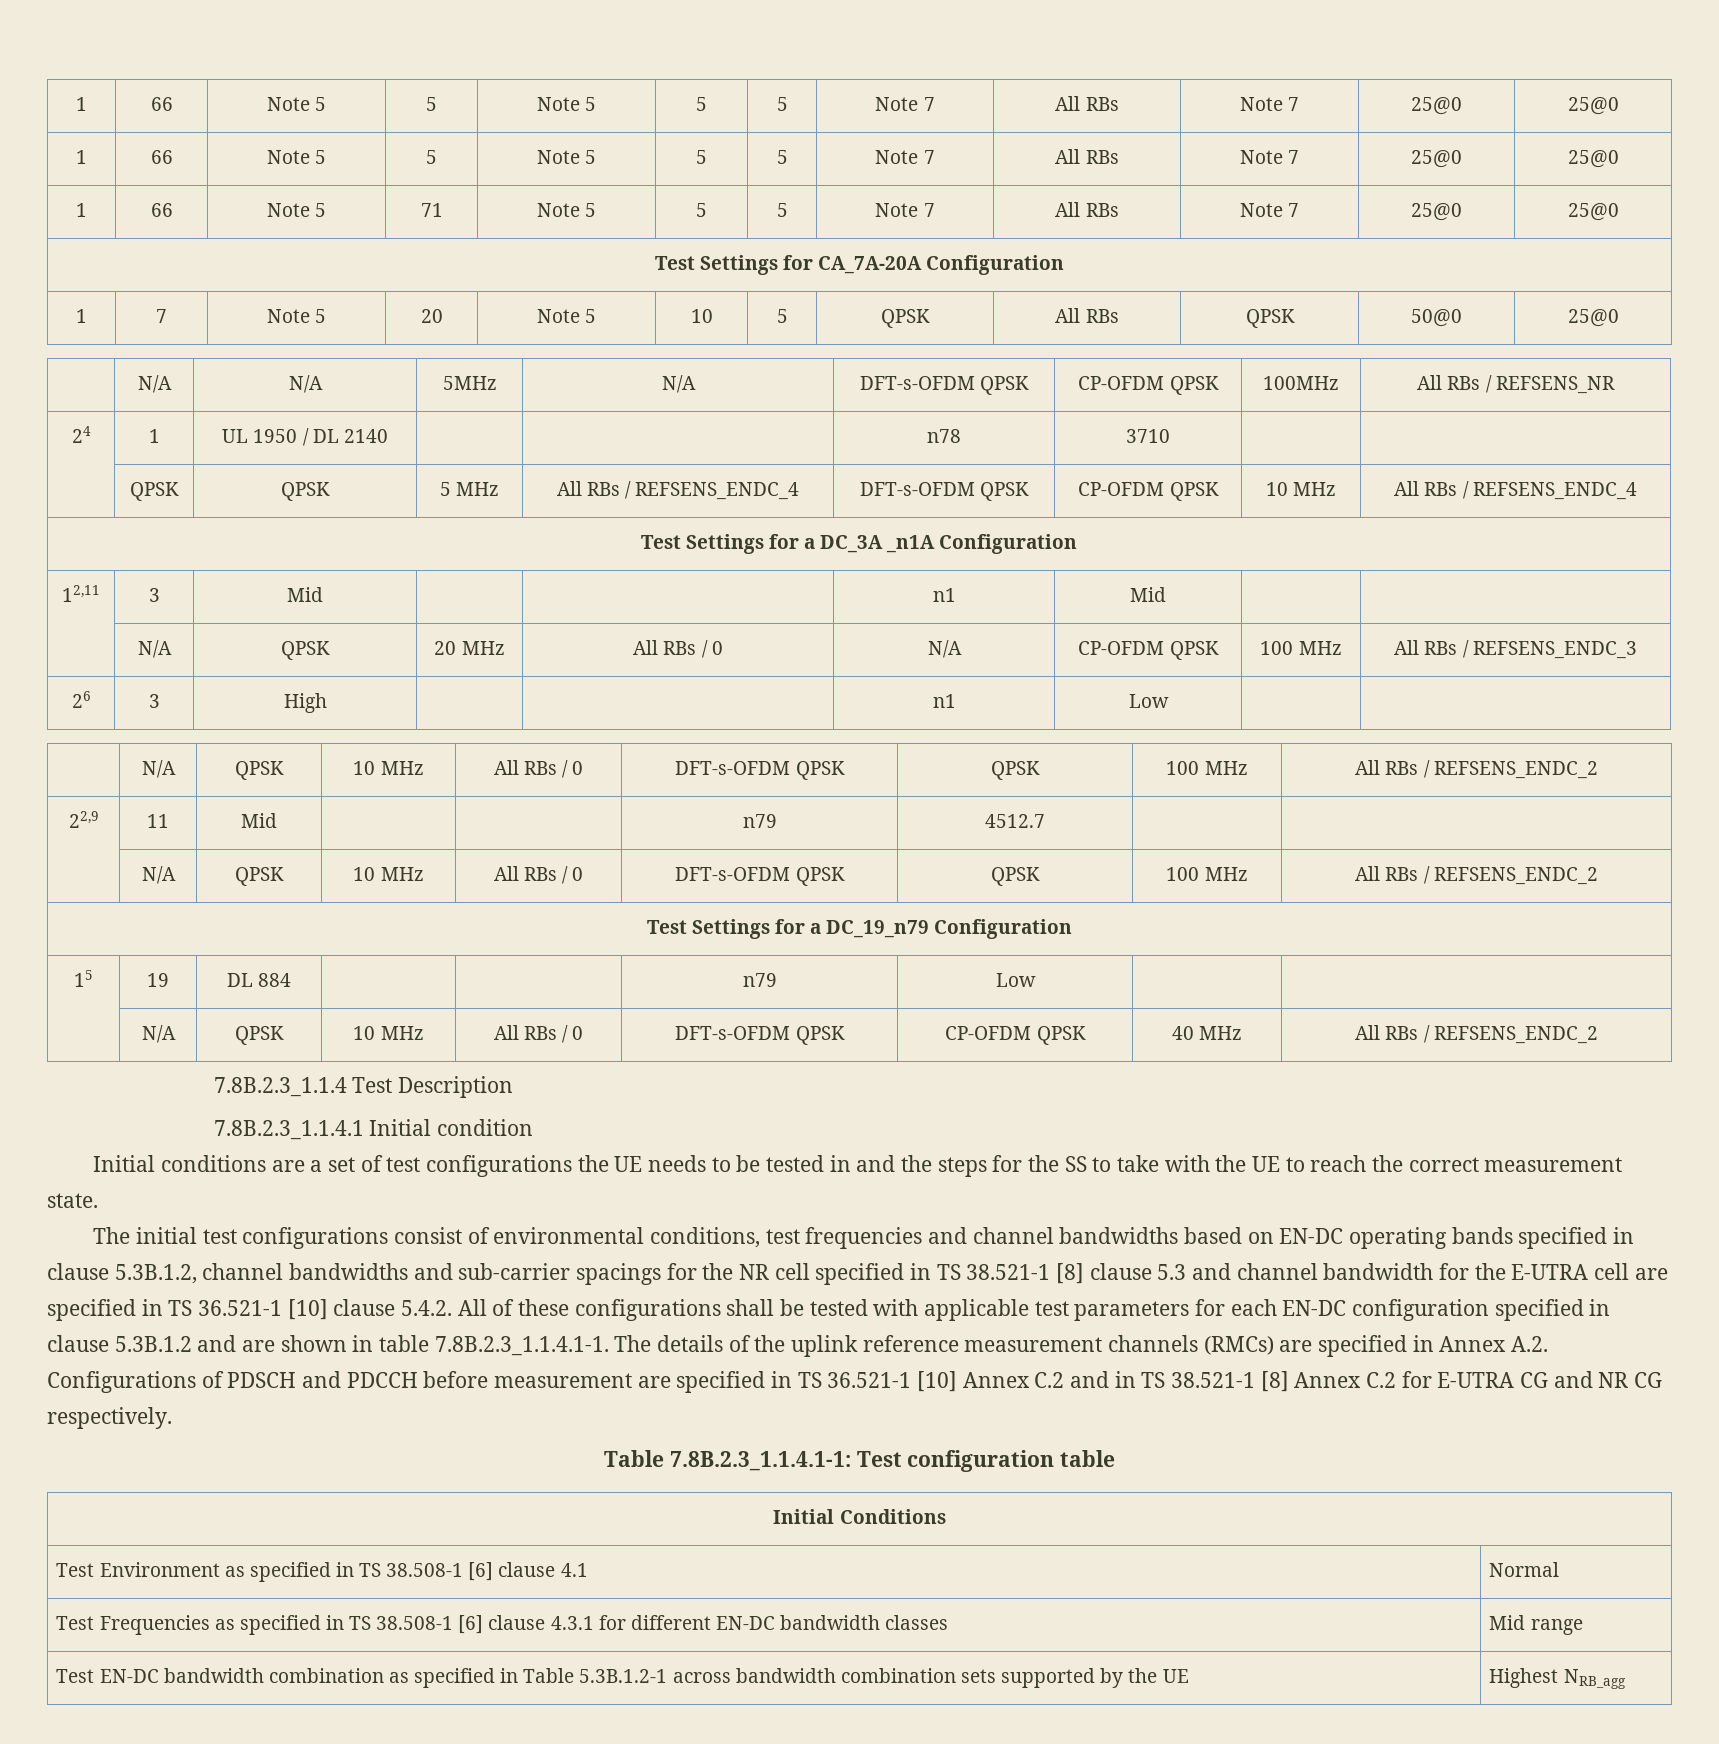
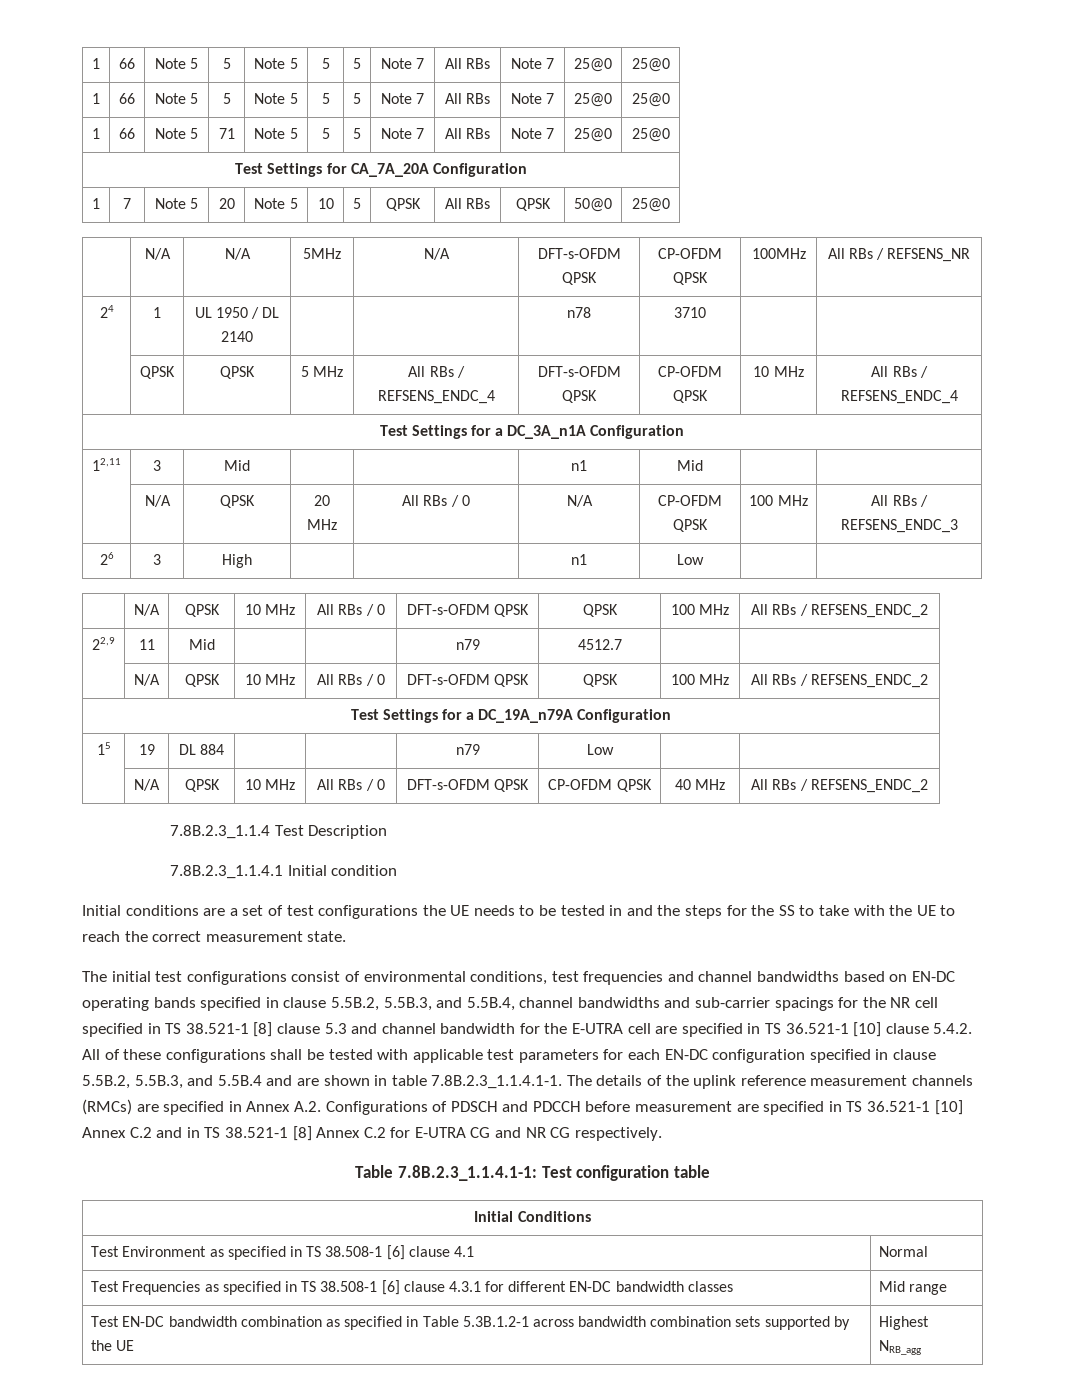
[818,256,923,274] CA_7A-20A -> [350,163,429,177] CA_7A_20A
[820,535,936,553] DC_3A _n1A -> [507,425,587,439] DC_3A_n1A
[826,920,930,938] DC_19_n79 -> [478,709,574,723] DC_19A_n79A
[114,1264,197,1284] 5.3B.1.2, -> [330,997,515,1011] 5.5B.2, 5.5B.3, and 5.5B.4,
[114,1336,192,1352] 5.3B.1.2 -> [82,1075,262,1089] 5.5B.2, 5.5B.3, and 5.5B.4

